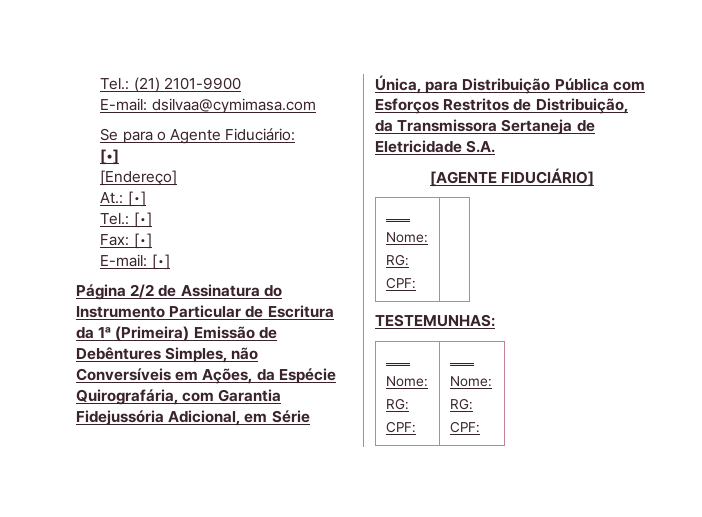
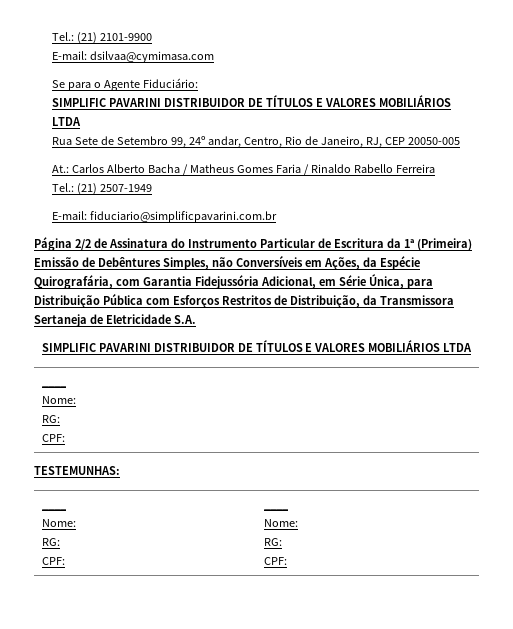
[100,149,120,165] [100,170,178,186] [100,191,146,207] [100,212,152,228] [100,233,152,249] [100,254,170,270] [•] // [Endereço] // At.: [•] // Tel.: [•] // Fax: [•] // E-mail: [•] -> [52,95,452,107] [52,117,82,126] [52,136,460,148] [52,164,435,175] [52,183,153,195] [52,211,278,223] SIMPLIFIC PAVARINI DISTRIBUIDOR DE TÍTULOS E VALORES MOBILIÁRIOS LTDA // Rua Sete de Setembro 99, 24º andar, Centro, Rio de Janeiro, RJ, CEP 20050-005 // At.: Carlos Alberto Bacha / Matheus Gomes Faria / Rinaldo Rabello Ferreira // Tel.: (21) 2507-1949 // E-mail: fiduciario@simplificpavarini.com.br
[429,168,595,187] [AGENTE FIDUCIÁRIO] -> [41,340,473,352] SIMPLIFIC PAVARINI DISTRIBUIDOR DE TÍTULOS E VALORES MOBILIÁRIOS LTDA

